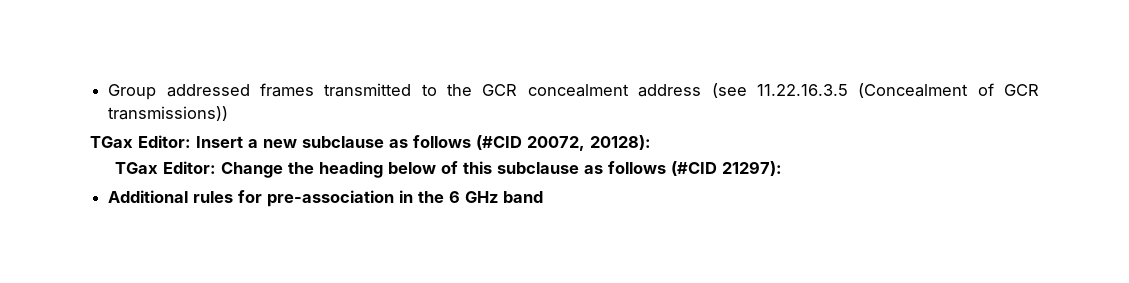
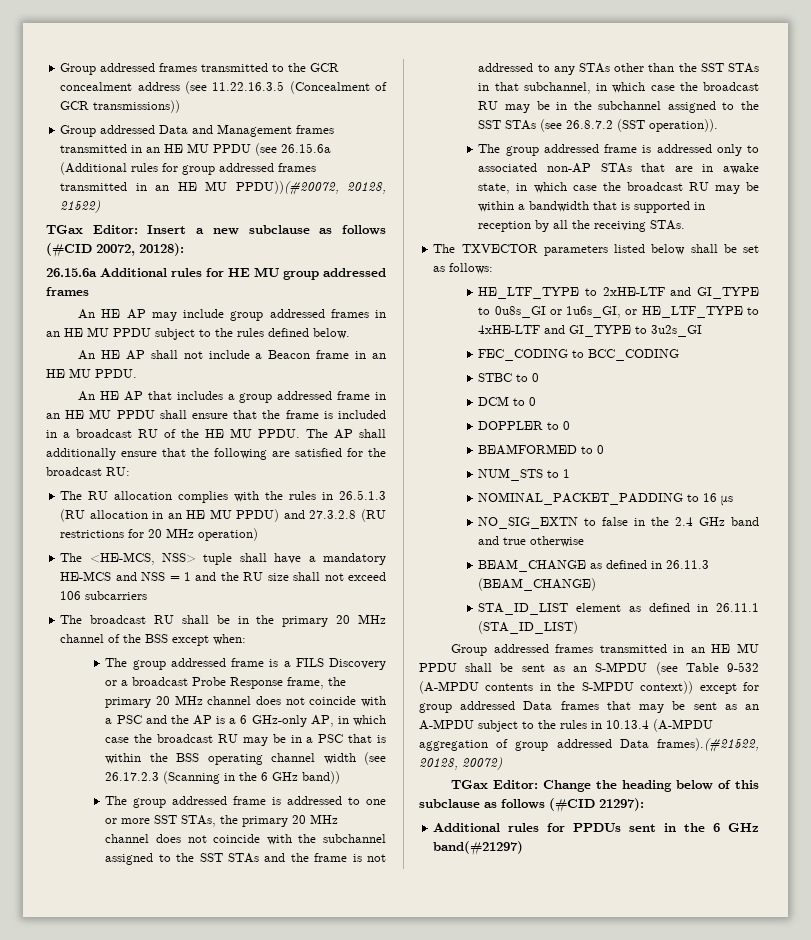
(229, 113) none -> [60,124,335,137] [60,143,332,156] [60,162,317,175] [60,181,386,195] [60,200,101,213] // Group addressed Data and Management frames transmitted in an HE MU PPDU (see 26.15.6a (Additional rules for group addressed frames transmitted in an HE MU PPDU))(#20072, 20128, 21522)
(651, 142) none -> [46,267,386,280] [46,287,89,296] [78,309,386,321] [46,327,350,340] [78,350,386,360] [46,368,137,378] [78,391,386,403] [46,409,386,419] [46,428,386,439] [46,448,386,460] [46,467,130,476] [60,490,386,503] [60,509,386,522] [60,528,259,541] [60,552,386,565] [60,571,387,581] [60,591,148,600] [60,614,386,627] [60,634,247,646] [105,658,386,670] [105,677,347,689] [105,695,386,708] [105,715,386,727] [105,734,386,746] [105,752,386,765] [105,771,341,784] [105,796,386,808] [105,814,339,827] [105,834,386,845] [105,853,387,865] [478,63,759,75] [478,82,759,94] [478,101,759,113] [478,119,719,132] [478,144,759,156] [478,163,759,174] [478,182,759,194] [478,201,706,213] [478,220,686,232] [433,244,759,256] [433,263,494,274] [478,287,759,299] [478,306,759,318] [478,325,703,337] [478,349,680,361] [478,373,540,382] [478,396,537,406] [478,421,571,430] [478,444,605,455] [478,468,571,481] [478,492,734,506] [478,517,759,529] [478,536,585,547] [478,559,710,572] [478,578,597,591] [478,603,759,615] [478,621,579,634] [451,643,759,656] [419,662,759,675] [419,681,759,694] [419,701,759,713] [419,719,713,732] [419,738,759,752] [419,757,502,770] // 26.15.6a Additional rules for HE MU group addressed frames // An HE AP may include group addressed frames in an HE MU PPDU subject to the rules defined below. // An HE AP shall not include a Beacon frame in an HE MU PPDU. // An HE AP that includes a group addressed frame in an HE MU PPDU shall ensure that the frame is included in a broadcast RU of the HE MU PPDU. The AP shall additionally ensure that the following are satisfied for the broadcast RU: // The RU allocation complies with the rules in 26.5.1.3 (RU allocation in an HE MU PPDU) and 27.3.2.8 (RU restrictions for 20 MHz operation) // The <HE-MCS, NSS> tuple shall have a mandatory HE-MCS and NSS = 1 and the RU size shall not exceed 106 subcarriers // The broadcast RU shall be in the primary 20 MHz channel of the BSS except when: // The group addressed frame is a FILS Discovery or a broadcast Probe Response frame, the primary 20 MHz channel does not coincide with a PSC and the AP is a 6 GHz-only AP, in which case the broadcast RU may be in a PSC that is within the BSS operating channel width (see 26.17.2.3 (Scanning in the 6 GHz band)) // The group addressed frame is addressed to one or more SST STAs, the primary 20 MHz channel does not coincide with the subchannel assigned to the SST STAs and the frame is not addressed to any STAs other than the SST STAs in that subchannel, in which case the broadcast RU may be in the subchannel assigned to the SST STAs (see 26.8.7.2 (SST operation)). // The group addressed frame is addressed only to associated non-AP STAs that are in awake state, in which case the broadcast RU may be within a bandwidth that is supported in reception by all the receiving STAs. // The TXVECTOR parameters listed below shall be set as follows: // HE_LTF_TYPE to 2xHE-LTF and GI_TYPE to 0u8s_GI or 1u6s_GI, or HE_LTF_TYPE to 4xHE-LTF and GI_TYPE to 3u2s_GI // FEC_CODING to BCC_CODING // STBC to 0 // DCM to 0 // DOPPLER to 0 // BEAMFORMED to 0 // NUM_STS to 1 // NOMINAL_PACKET_PADDING to 16 μs // NO_SIG_EXTN to false in the 2.4 GHz band and true otherwise // BEAM_CHANGE as defined in 26.11.3 (BEAM_CHANGE) // STA_ID_LIST element as defined in 26.11.1 (STA_ID_LIST) // Group addressed frames transmitted in an HE MU PPDU shall be sent as an S-MPDU (see Table 9-532 (A-MPDU contents in the S-MPDU context)) except for group addressed Data frames that may be sent as an A-MPDU subject to the rules in 10.13.4 (A-MPDU aggregation of group addressed Data frames).(#21522, 20128, 20072)
[267,190,544,207] pre-association in the 6 GHz band -> [573,823,759,832] [433,841,524,856] PPDUs sent in the 6 GHz band(#21297)

